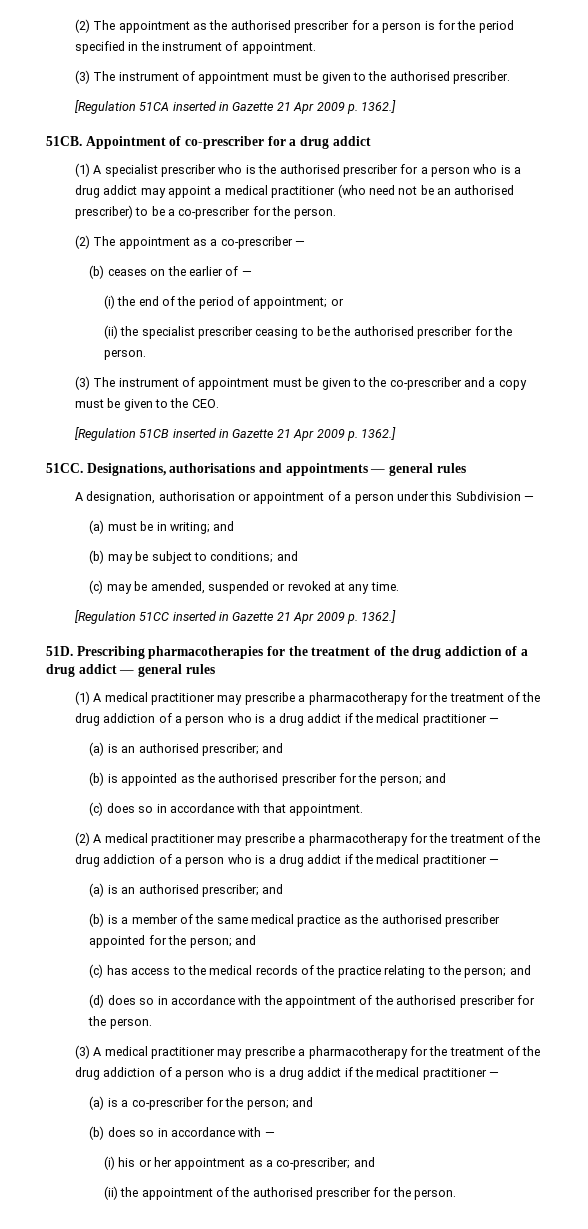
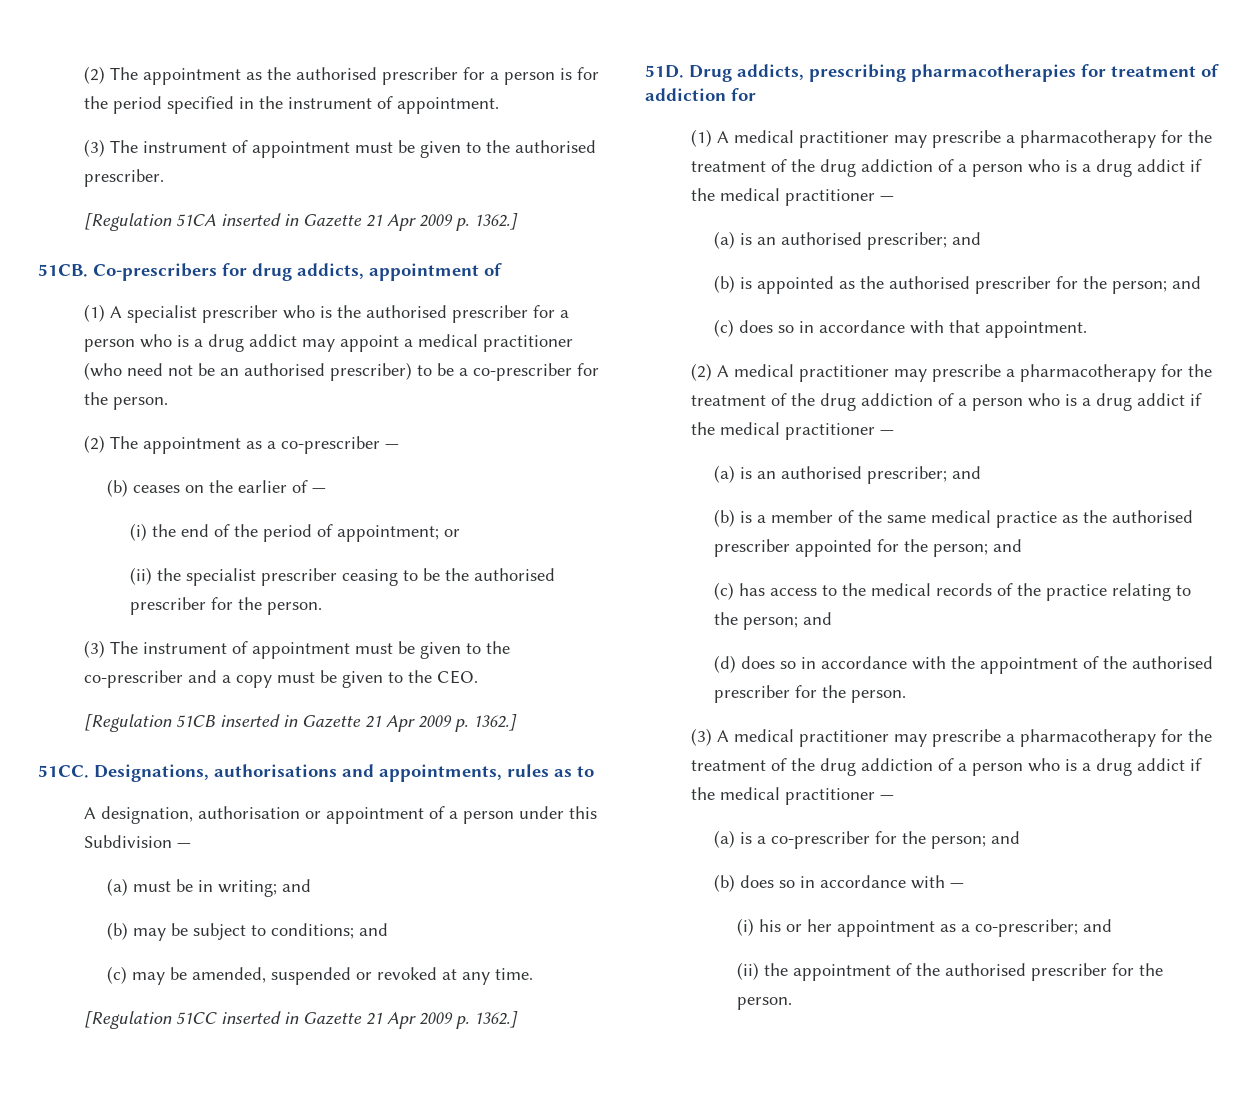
[85,136,371,149] Appointment of co-prescriber for a drug addict -> [93,263,502,281] Co-prescribers for drug addicts, appointment of
[285,463,466,476] appointments — general rules -> [379,764,594,782] appointments, rules as to
[76,646,145,659] Prescribing -> [689,64,906,82] Drug addicts, prescribing
[288,646,529,659] [46,664,215,677] the treatment of the drug addiction of a drug addict — general rules -> [1111,64,1219,77] [645,88,756,101] treatment of addiction for

